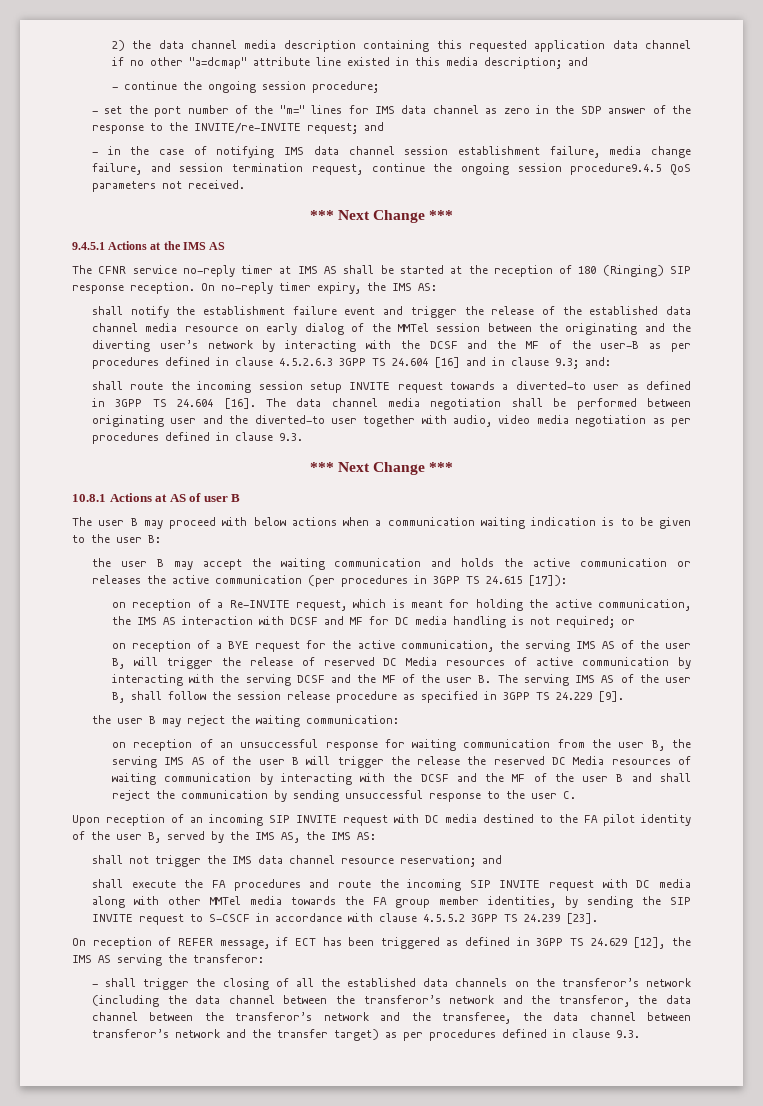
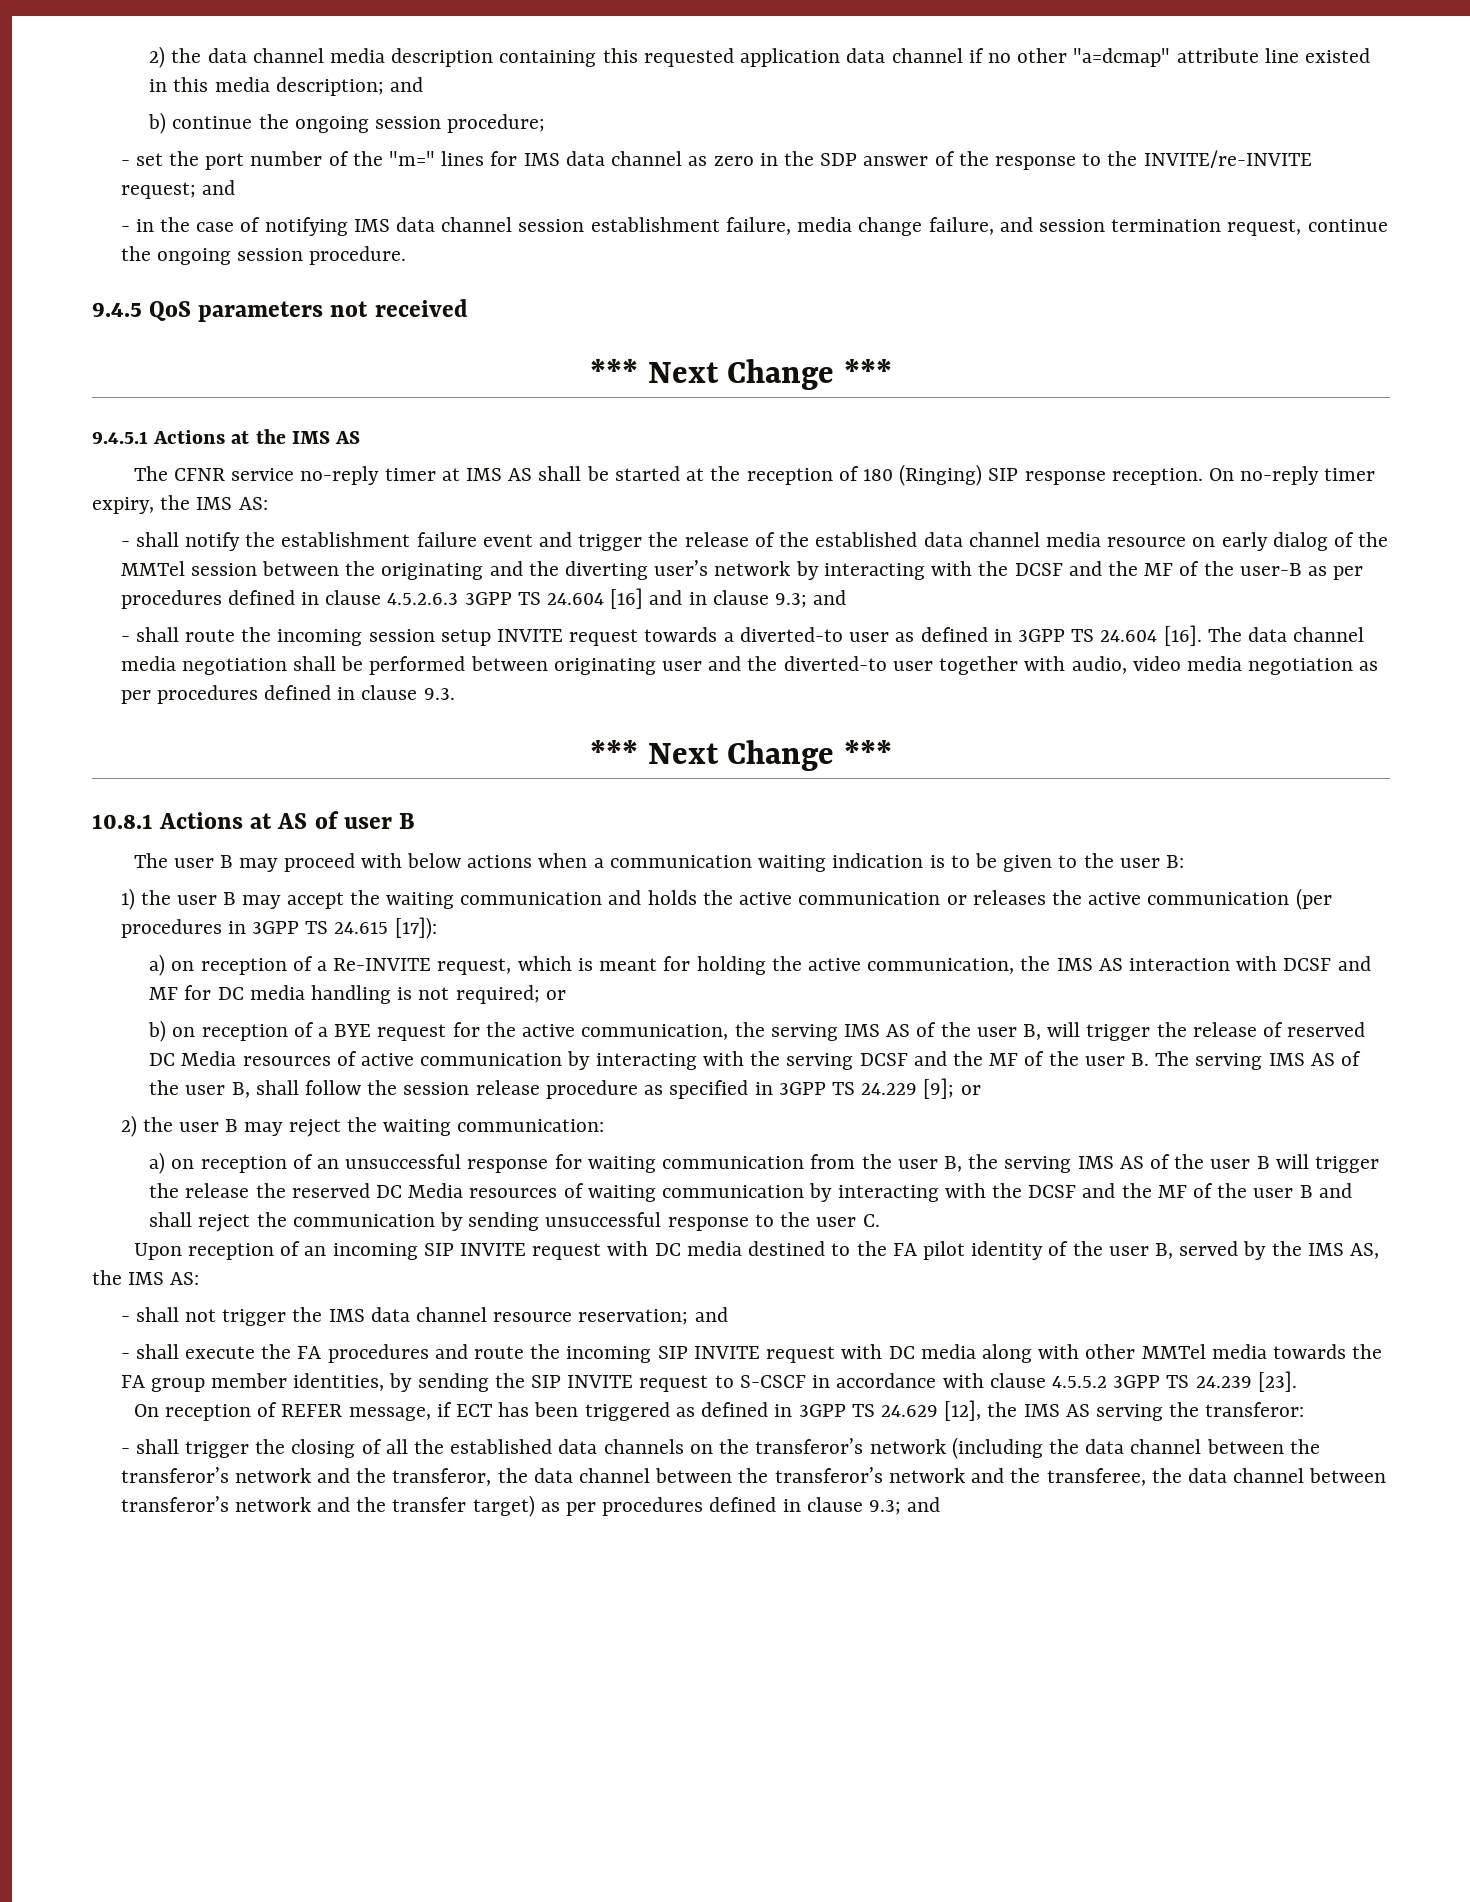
[112,87,119,90] - -> [148,112,167,134] b)
[570,163,662,175] procedure9.4.5 -> [309,246,407,265] [92,302,142,317] procedure. // 9.4.5
[188,180,246,189] received. -> [374,299,468,317] received
(437, 287) none -> [120,541,130,547] -
[585,357,612,366] and: // -> [813,590,847,605] [120,636,130,642] and // -
(161, 539) none -> [120,888,135,910] 1)
(568, 580) none -> [149,954,166,976] a)
(636, 622) none -> [148,1020,167,1042] b)
[598,691,625,702] [9]. // -> [923,1078,981,1099] [120,1115,137,1137] [9]; or // 2)
(400, 719) none -> [149,1152,166,1174] a)
(376, 836) none -> [120,1316,130,1322] -
(503, 859) none -> [120,1353,130,1359] -
[616,1030,641,1038] 9.3. -> [869,1497,941,1515] 9.3; and

